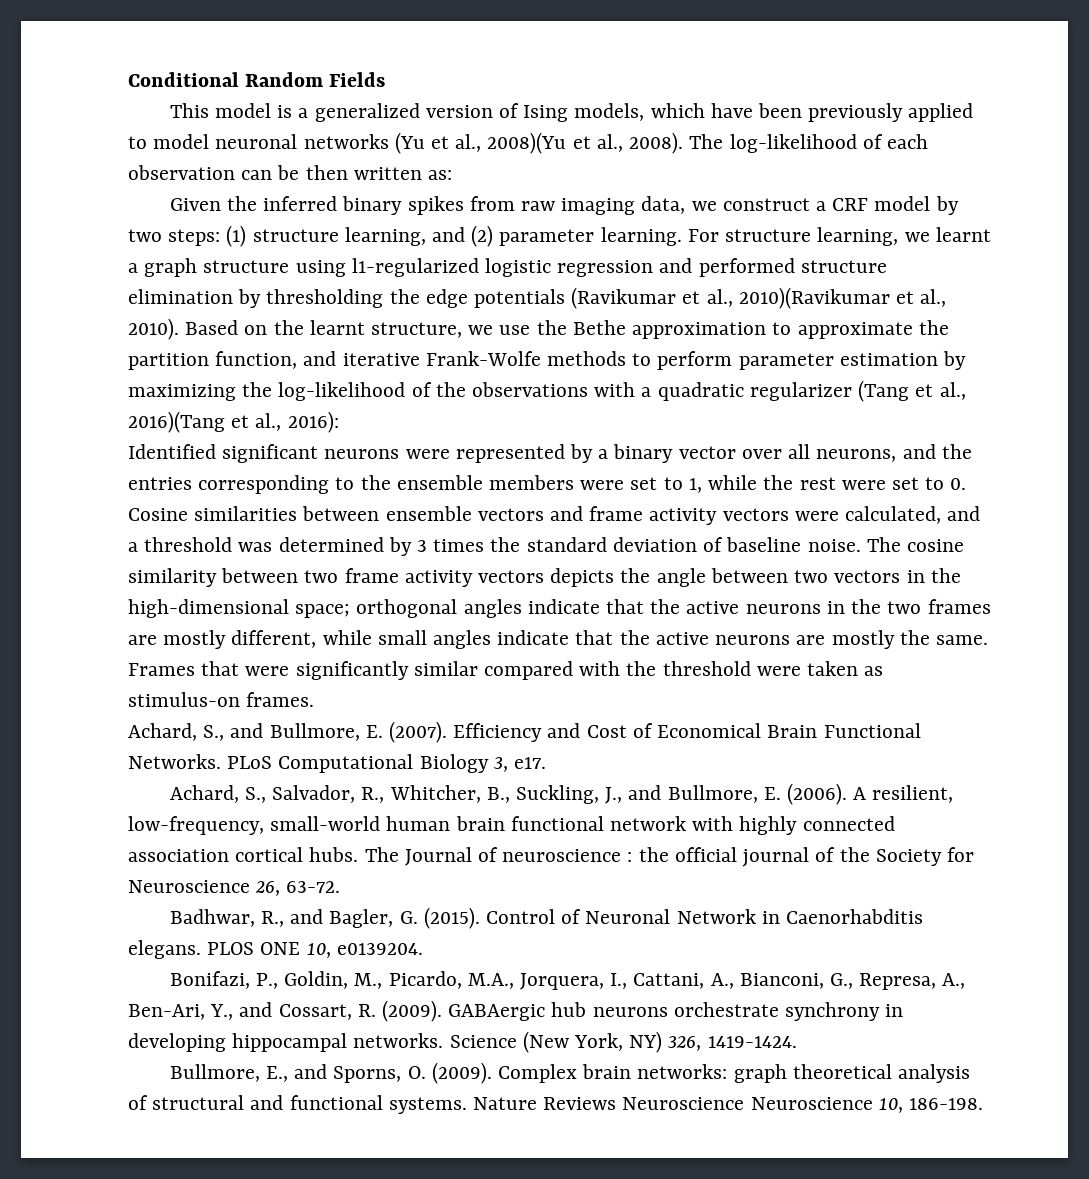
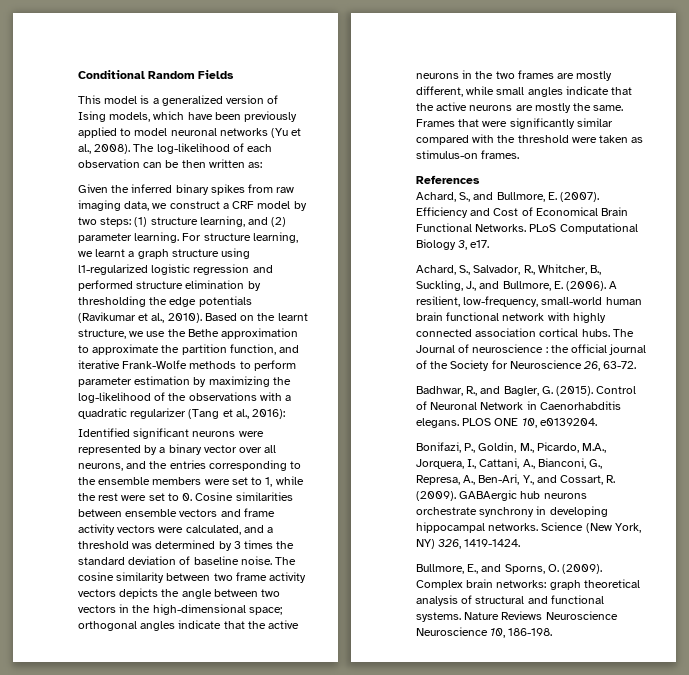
[487,132,623,154] 2008)(Yu et al., -> (91, 149) none
[738,287,947,309] 2010)(Ravikumar et al., -> (165, 318) none
[128,411,282,433] 2016)(Tang et al., -> (249, 414) none
(315, 699) none -> [416,175,480,184] // References

